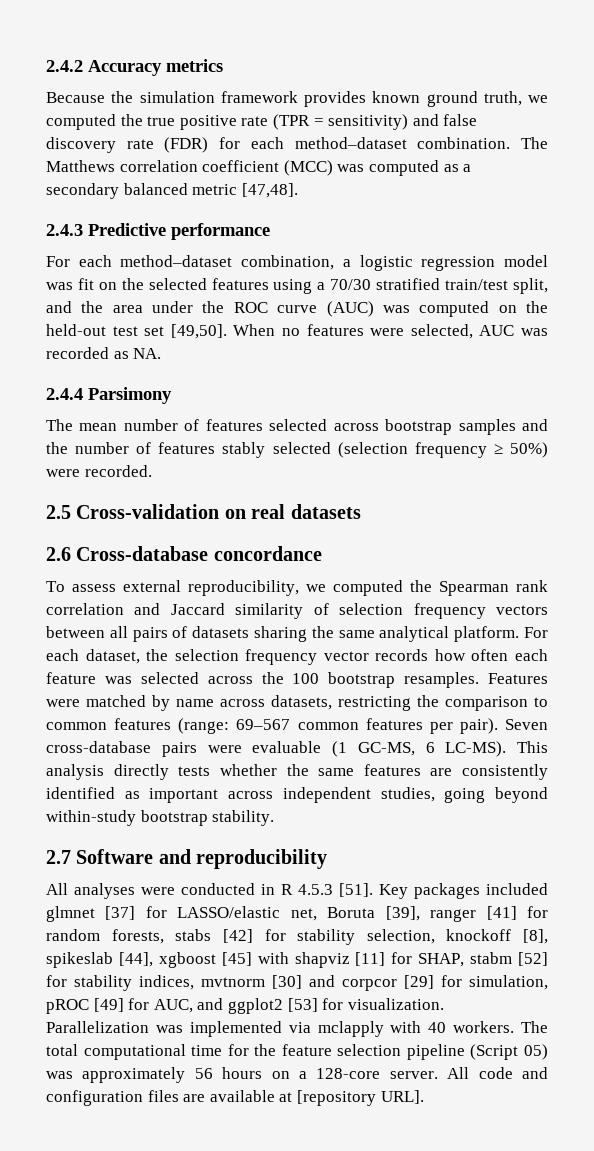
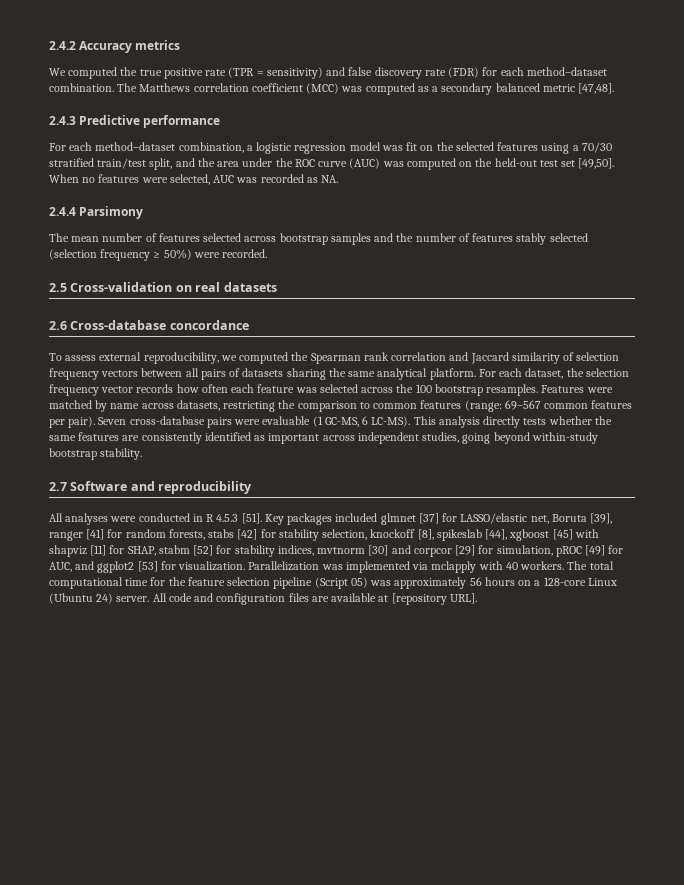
[46,91,548,107] Because the simulation framework provides known ground truth, we -> [49,68,66,76] We
(381, 1073) none -> [587,578,617,586] [49,593,114,604] Linux (Ubuntu 24)

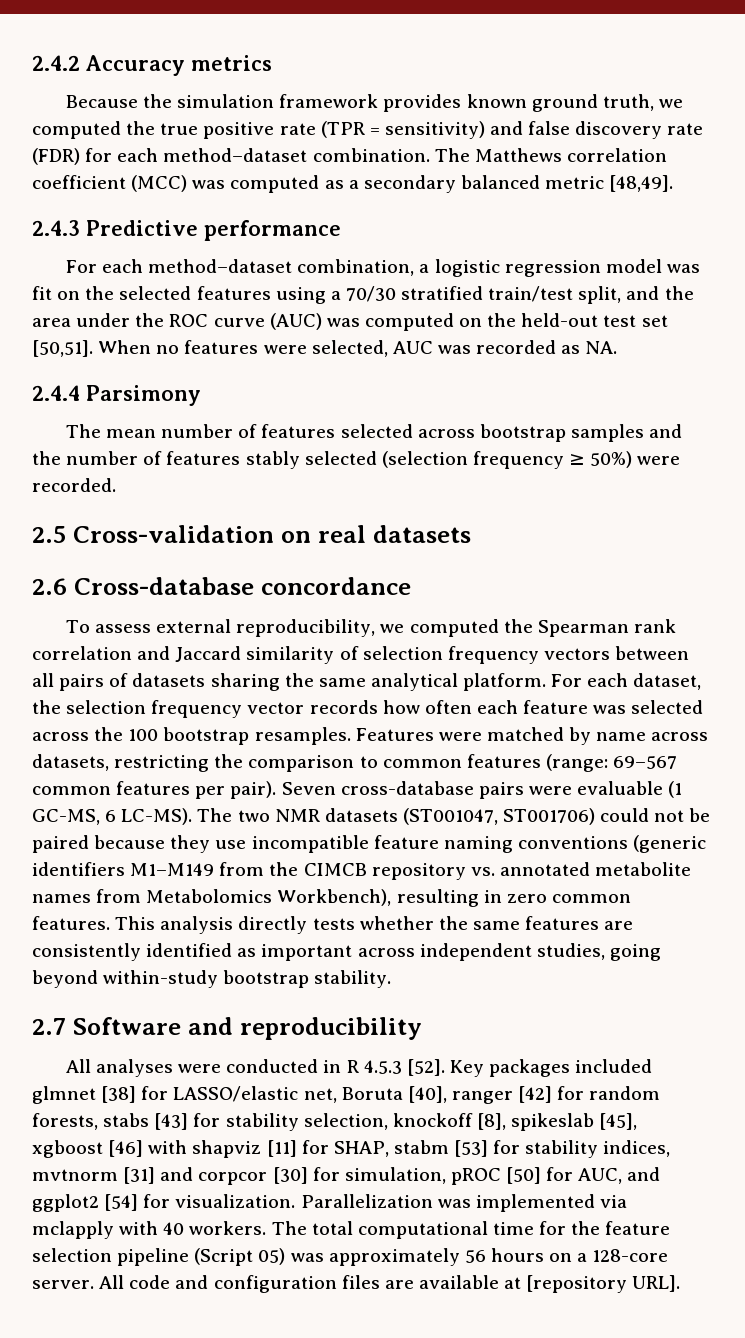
[49,68,66,76] We -> [65,94,683,112] Because the simulation framework provides known ground truth, we
[578,83,615,94] [47,48]. -> [609,175,674,192] [48,49].
[578,158,615,169] [49,50]. -> [32,340,93,357] [50,51].
(411, 421) none -> [197,808,711,825] [32,835,707,853] [32,862,692,880] [32,889,631,907] [32,916,110,930] The two NMR datasets (ST001047, ST001706) could not be paired because they use incompatible feature naming conventions (generic identifiers M1–M149 from the CIMCB repository vs. annotated metabolite names from Metabolomics Workbench), resulting in zero common features.
[241,513,262,524] [51]. -> [406,1059,445,1076] [52].
[418,513,439,524] [37] -> [101,1086,137,1103] [38]
[590,513,613,524] [49,529,105,541] [39], ranger [41] -> [407,1086,553,1104] [40], ranger [42]
[237,529,258,540] [42] -> [154,1113,189,1130] [43]
[485,529,573,541] [44], xgboost [45] -> [599,1113,638,1130] [32,1140,144,1158] [45], xgboost [46]
[193,545,214,556] [52] -> [454,1140,489,1157] [53]
[368,545,389,556] [30] -> [123,1167,156,1184] [31]
[455,545,476,556] [29] -> [272,1167,308,1184] [30]
[585,545,606,556] [49] -> [506,1167,542,1184] [50]
[137,561,158,572] [53] -> [104,1194,139,1211] [54]
[587,578,617,586] [49,593,114,604] Linux (Ubuntu 24) -> (669, 1255) none

